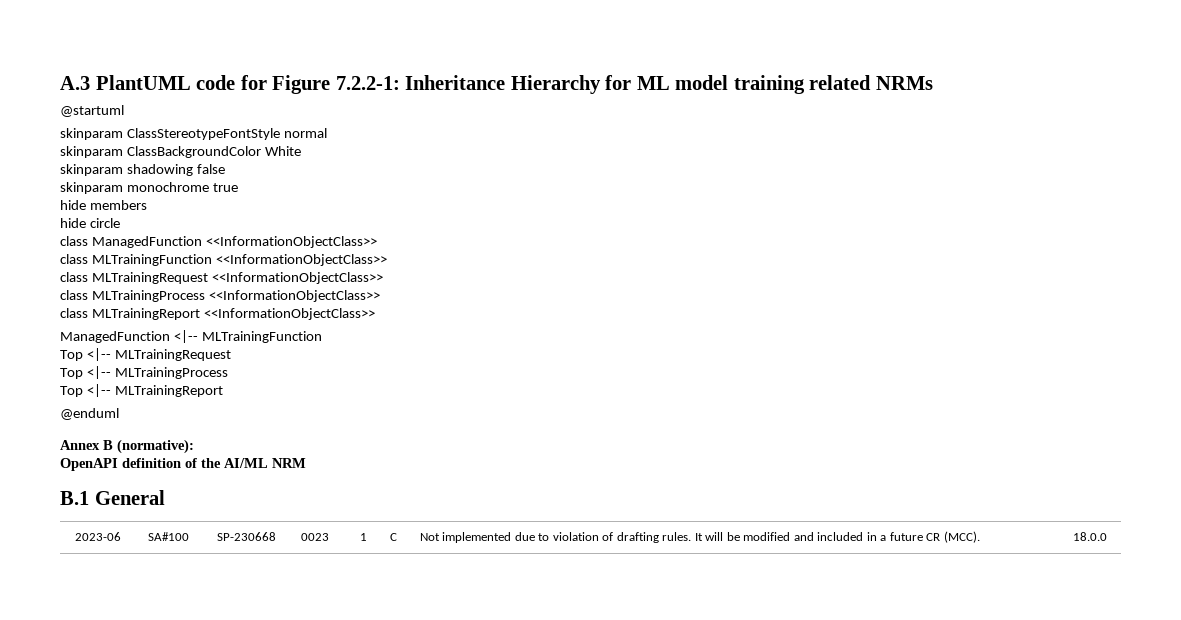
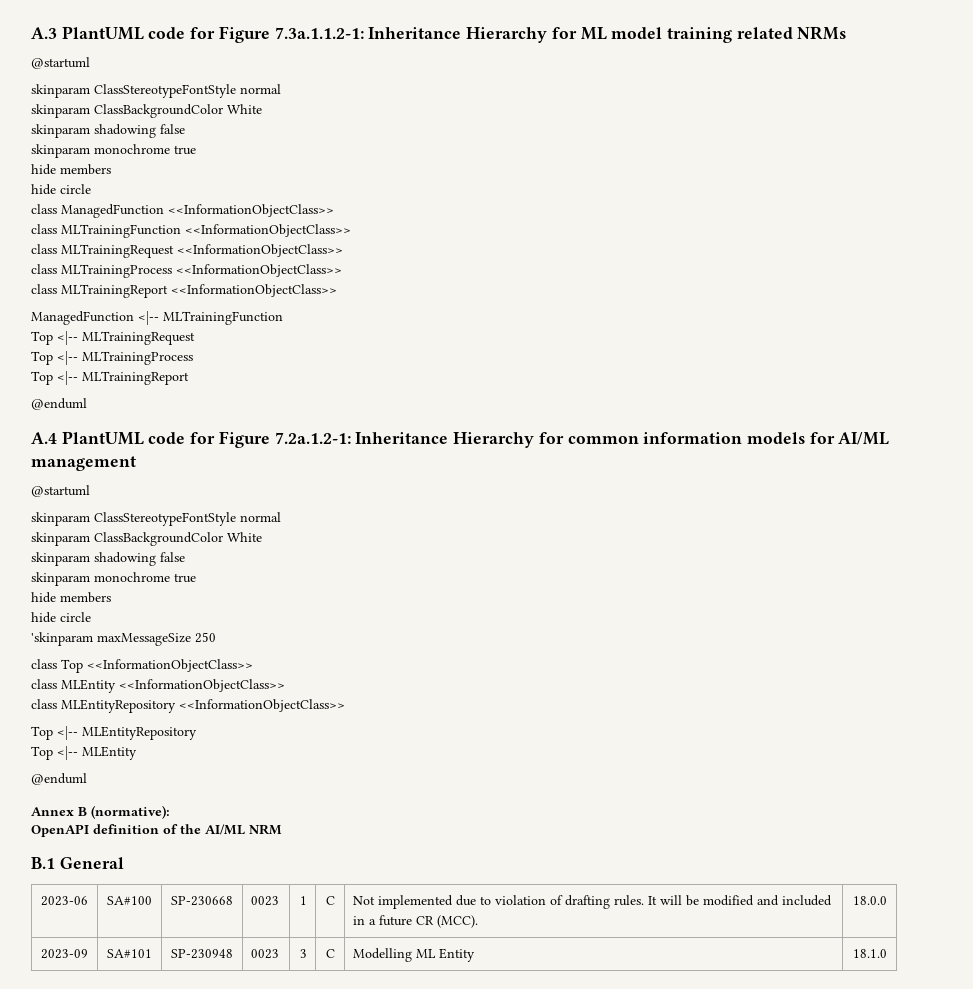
[335,76,400,90] 7.2.2-1: -> [274,27,364,39] 7.3a.1.1.2-1:
(119, 414) none -> [31,431,890,448] [31,456,136,471] [31,485,90,497] [31,512,281,526] [31,532,262,546] [31,552,185,566] [31,572,196,586] [31,592,111,603] [31,612,91,623] [31,632,216,646] [31,659,253,673] [31,679,285,693] [31,699,345,713] [31,726,197,740] [31,746,137,760] [31,773,87,785] // A.4 PlantUML code for Figure 7.2a.1.2-1: Inheritance Hierarchy for common information models for AI/ML management // @startuml // skinparam ClassStereotypeFontStyle normal // skinparam ClassBackgroundColor White // skinparam shadowing false // skinparam monochrome true // hide members // hide circle // 'skinparam maxMessageSize 250 // class Top <<InformationObjectClass>> // class MLEntity <<InformationObjectClass>> // class MLEntityRepository <<InformationObjectClass>> // Top <|-- MLEntityRepository // Top <|-- MLEntity // @enduml
(1107, 536) none -> [41,949,88,959] [107,949,152,958] [171,949,233,959] [251,949,280,959] [299,949,307,958] [325,949,335,958] [353,948,476,962] [852,949,887,958] // 2023-09 | SA#101 | SP-230948 | 0023 | 3 | C | Modelling ML Entity | 18.1.0

